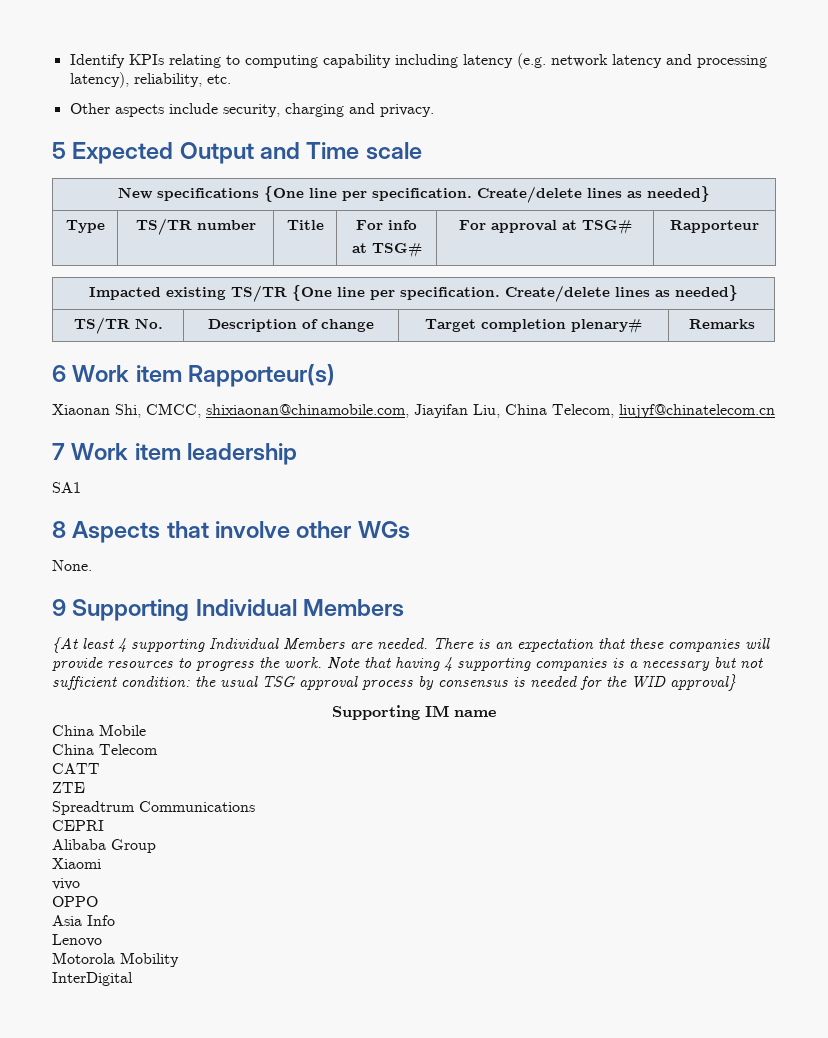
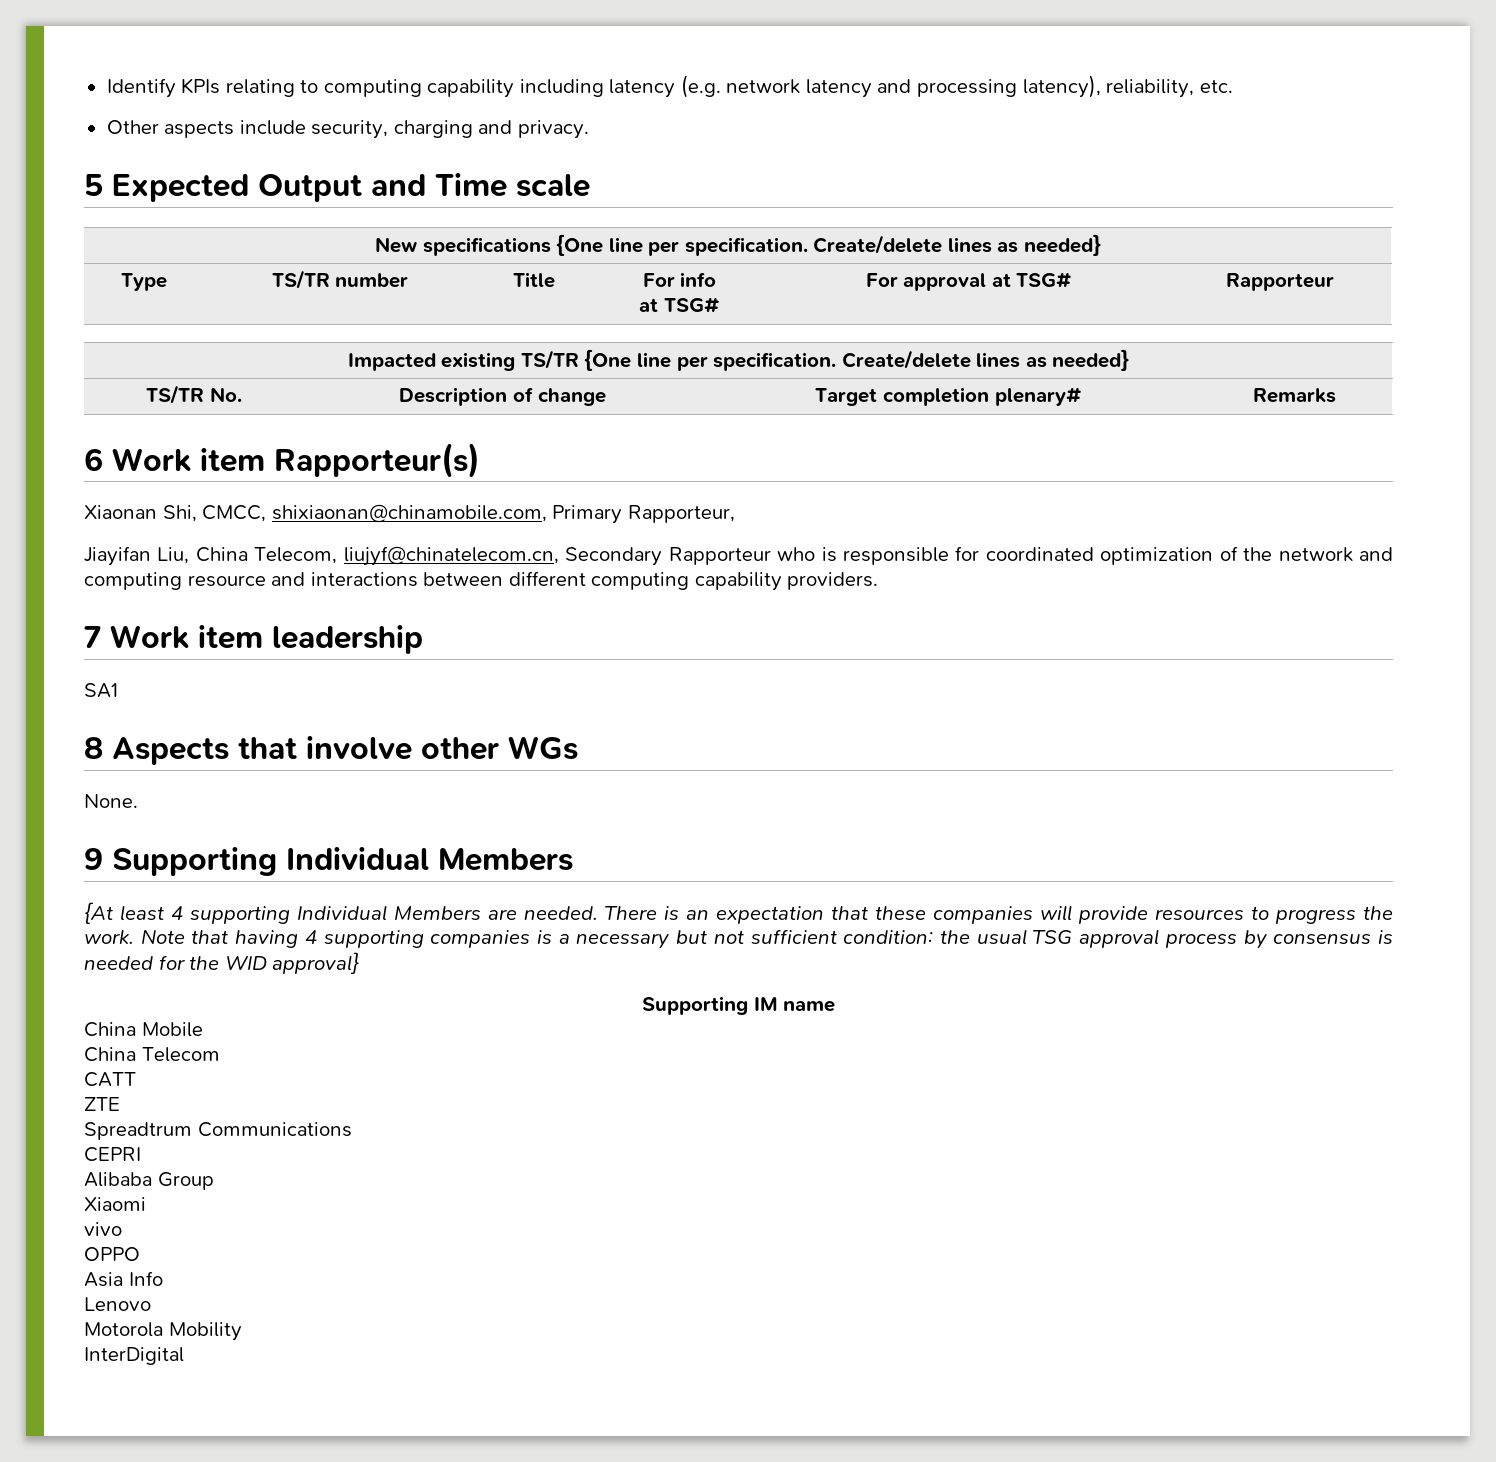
(409, 411) none -> [552,505,735,524] Primary Rapporteur, //
[619,404,775,418] liujyf@chinatelecom.cn -> [343,546,1393,566] [84,571,879,591] liujyf@chinatelecom.cn, Secondary Rapporteur who is responsible for coordinated optimization of the network and computing resource and interactions between different computing capability providers.

